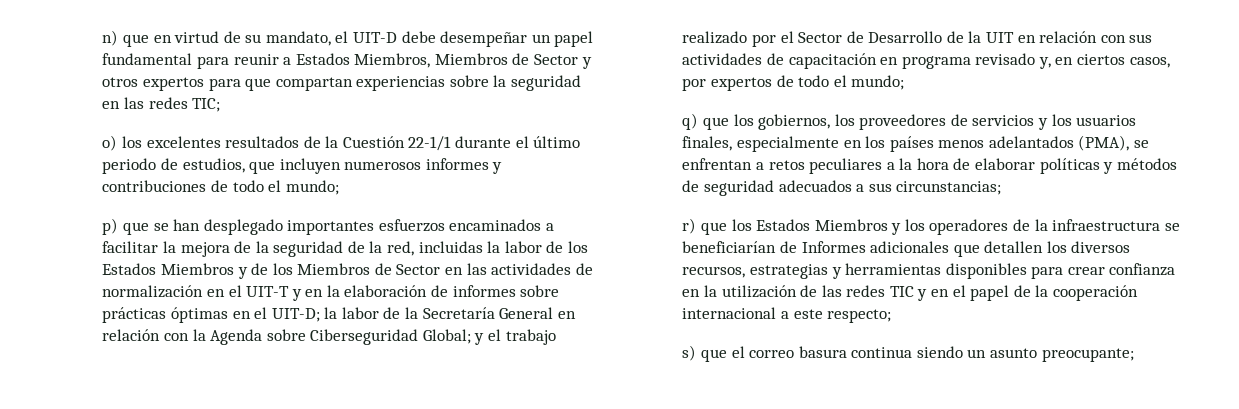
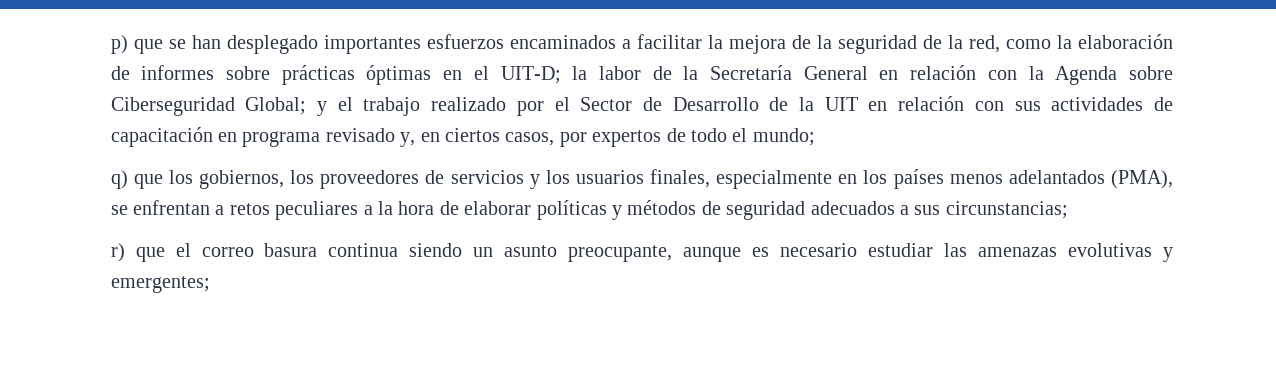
[102,30,594,47] [102,53,592,69] [102,75,582,91] [102,97,221,112] [102,135,581,151] [102,158,503,174] [102,180,339,195] n) que en virtud de su mandato, el UIT-D debe desempeñar un papel fundamental para reunir a Estados Miembros, Miembros de Sector y otros expertos para que compartan experiencias sobre la seguridad en las redes TIC; // o) los excelentes resultados de la Cuestión 22-1/1 durante el último periodo de estudios, que incluyen numerosos informes y contribuciones de todo el mundo; // -> (110, 44) none
[418,241,589,253] [102,263,593,279] [102,285,324,301] incluidas la labor de los Estados Miembros y de los Miembros de Sector en las actividades de normalización en el UIT-T y en -> [1005,39,1051,49] como
[731,219,1180,235] [682,241,1131,257] [682,263,1176,279] [682,285,1139,301] [682,307,892,323] [682,345,727,362] los Estados Miembros y los operadores de la infraestructura se beneficiarían de Informes adicionales que detallen los diversos recursos, estrategias y herramientas disponibles para crear confianza en la utilización de las redes TIC y en el papel de la cooperación internacional a este respecto; // s) que -> (165, 254) none
[1041,348,1134,362] preocupante; -> [568,243,1173,262] [110,276,210,293] preocupante, aunque es necesario estudiar las amenazas evolutivas y emergentes;

